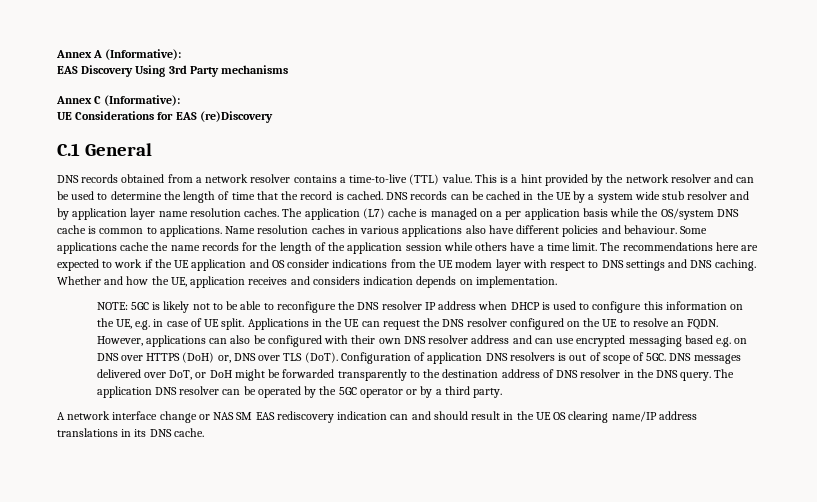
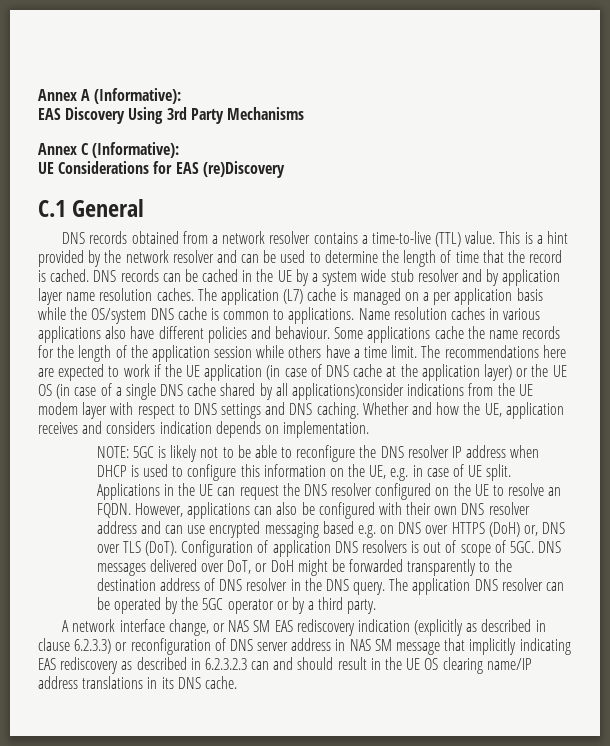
[221,65,289,74] mechanisms -> [226,107,304,120] Mechanisms
[249,259,330,268] and OS consider -> [266,364,567,381] [38,383,405,400] (in case of DNS cache at the application layer) or the UE OS (in case of a single DNS cache shared by all applications)consider
[159,411,197,423] change -> [168,619,209,636] change,
(388, 415) none -> [414,619,546,636] [38,638,571,655] [38,657,247,674] (explicitly as described in clause 6.2.3.3) or reconfiguration of DNS server address in NAS SM message that implicitly indicating EAS rediscovery as described in 6.2.3.2.3

